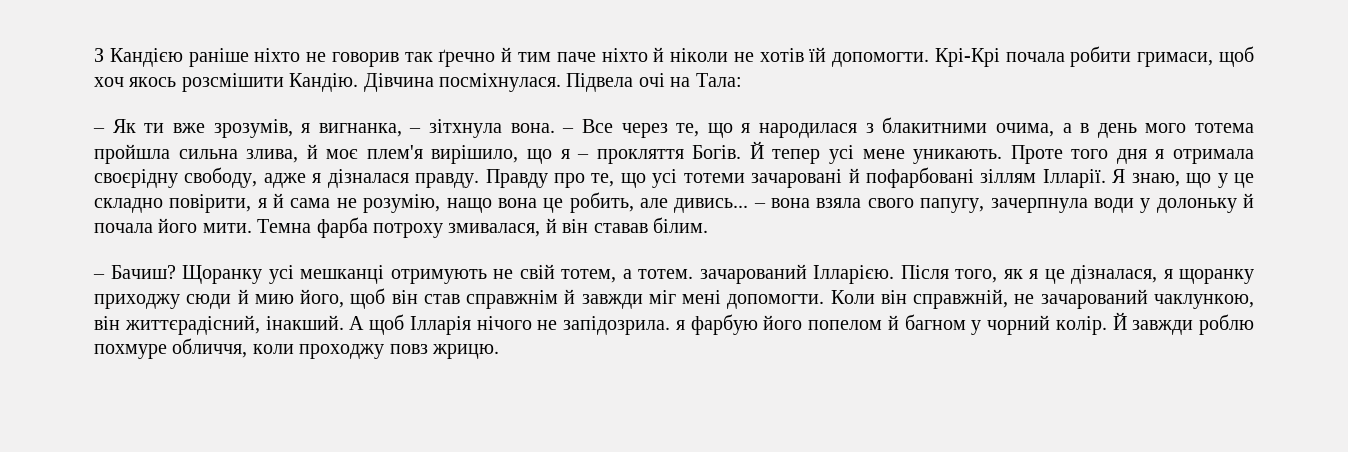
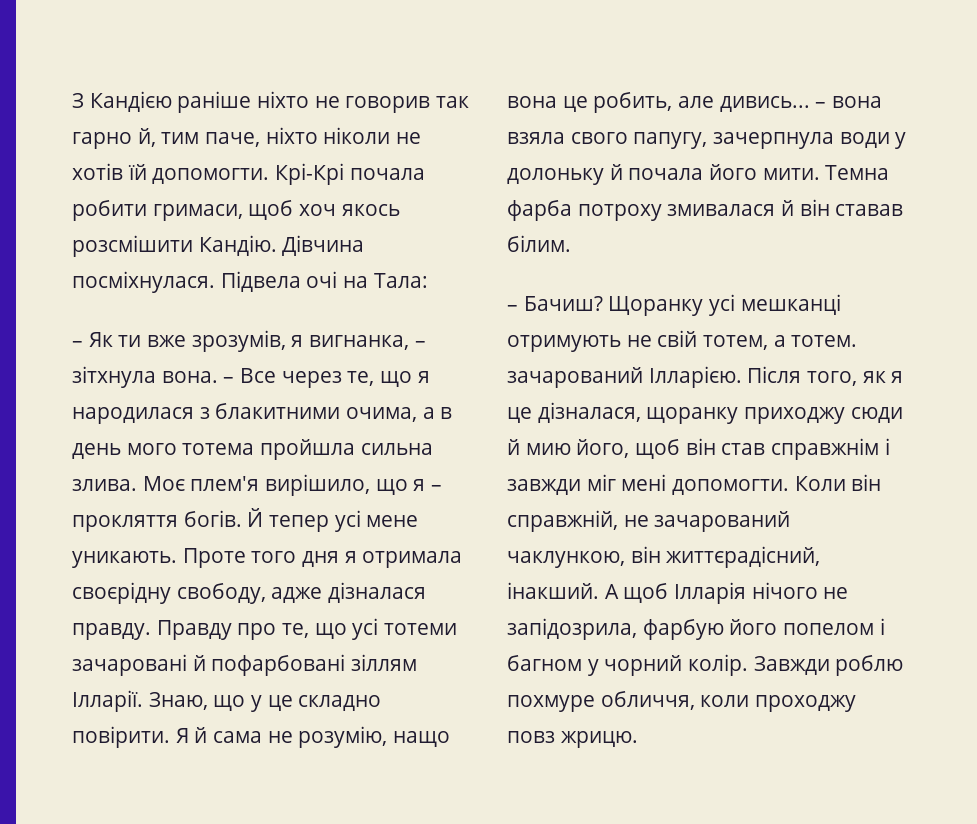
[438,47,665,67] ґречно й тим паче ніхто й -> [72,127,318,149] гарно й, тим паче, ніхто
[246,144,359,163] злива, й моє -> [72,476,185,491] злива. Моє
[692,145,742,159] Богів. -> [183,510,242,527] богів.
[312,173,322,183] я -> (323, 595) none
[1112,169,1180,187] Я знаю, -> [148,692,208,710] Знаю,
[169,194,267,213] повірити, я -> [72,726,189,748] повірити. Я
[448,223,541,237] змивалася, -> [667,204,776,216] змивалася
[1163,269,1173,279] я -> (641, 412) none
[564,289,576,304] й -> [884,438,890,455] і
[563,316,685,335] запідозрила. я -> [507,618,637,640] запідозрила,
[887,315,899,330] й -> [879,618,885,635] і
[1112,312,1194,335] Й завжди -> [753,656,830,675] Завжди

